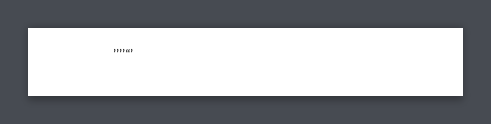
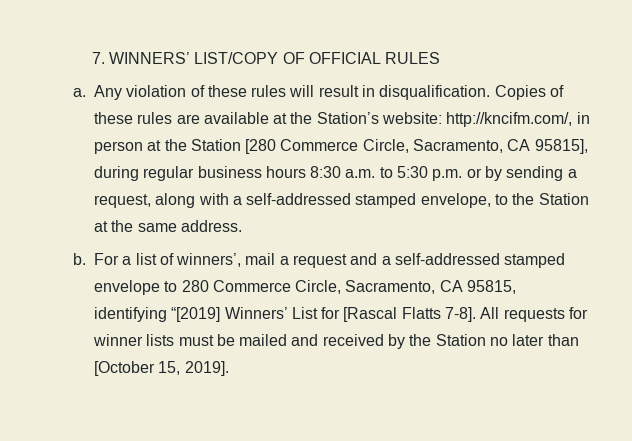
[112,48,133,58] ’’’’“’ -> [91,52,441,64] [72,85,565,100] [93,112,590,127] [93,139,588,154] [93,166,577,181] [93,193,589,208] [93,220,242,232] [72,253,566,268] [93,280,517,295] [93,307,589,322] [92,334,579,349] [93,361,229,376] 7. WINNERS’ LIST/COPY OF OFFICIAL RULES // a. Any violation of these rules will result in disqualification. Copies of these rules are available at the Station’s website: http://kncifm.com/, in person at the Station [280 Commerce Circle, Sacramento, CA 95815], during regular business hours 8:30 a.m. to 5:30 p.m. or by sending a request, along with a self-addressed stamped envelope, to the Station at the same address. // b. For a list of winners’, mail a request and a self-addressed stamped envelope to 280 Commerce Circle, Sacramento, CA 95815, identifying “[2019] Winners’ List for [Rascal Flatts 7-8]. All requests for winner lists must be mailed and received by the Station no later than [October 15, 2019].

